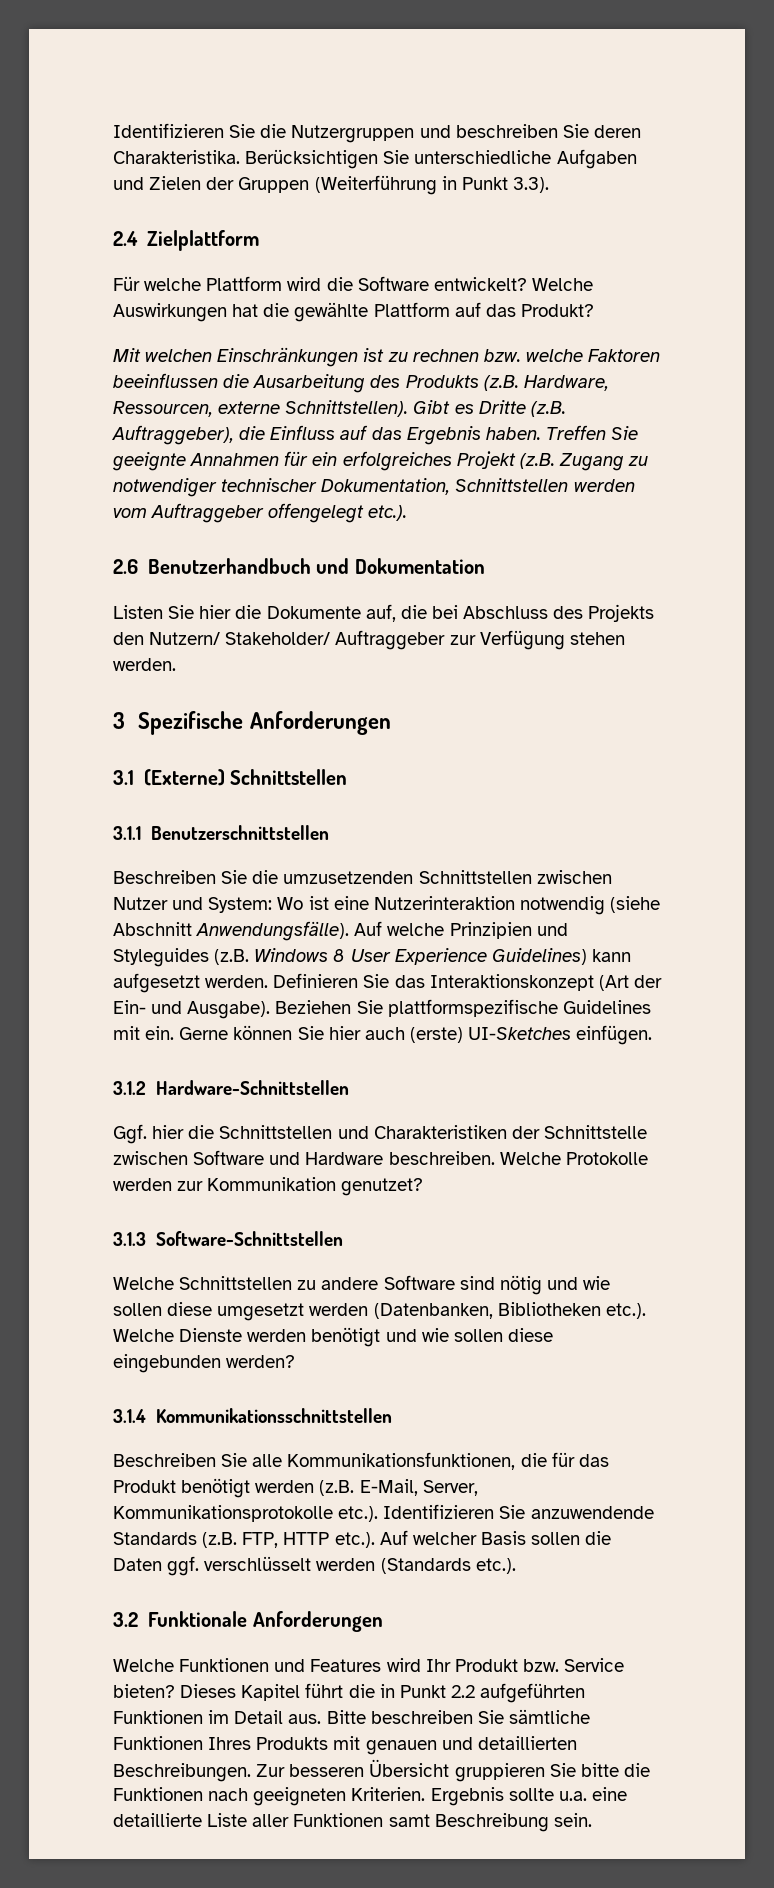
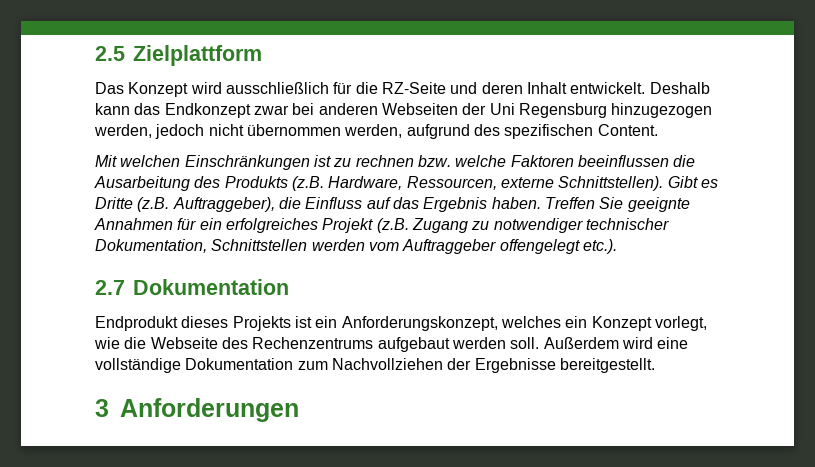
[113,123,641,143] [113,149,637,169] [113,175,549,195] [113,230,259,251] [113,276,593,291] [113,302,594,322] Identifizieren Sie die Nutzergruppen und beschreiben Sie deren Charakteristika. Berücksichtigen Sie unterschiedliche Aufgaben und Zielen der Gruppen (Weiterführung in Punkt 3.3). // 2.4 Zielplattform // Für welche Plattform wird die Software entwickelt? Welche Auswirkungen hat die gewählte Plattform auf das Produkt? -> [95,45,262,66] [95,82,710,97] [95,103,713,118] [94,124,658,139] 2.5 Zielplattform // Das Konzept wird ausschließlich für die RZ-Seite und deren Inhalt entwickelt. Deshalb kann das Endkonzept zwar bei anderen Webseiten der Uni Regensburg hinzugezogen werden, jedoch nicht übernommen werden, aufgrund des spezifischen Content.
[113,558,485,574] [113,604,655,622] [113,630,625,650] [113,658,176,671] 2.6 Benutzerhandbuch und Dokumentation // Listen Sie hier die Dokumente auf, die bei Abschluss des Projekts den Nutzern/ Stakeholder/ Auftraggeber zur Verfügung stehen werden. -> [95,279,289,295] [95,316,707,331] [94,337,689,352] [95,358,655,373] 2.7 Dokumentation // Endprodukt dieses Projekts ist ein Anforderungskonzept, welches ein Konzept vorlegt, wie die Webseite des Rechenzentrums aufgebaut werden soll. Außerdem wird eine vollständige Dokumentation zum Nachvollziehen der Ergebnisse bereitgestellt.
[138,711,391,735] [113,769,348,786] [113,825,329,840] [113,870,612,884] [113,896,661,915] [113,921,568,941] [113,948,631,967] [113,973,662,993] [113,999,651,1019] [113,1025,653,1045] [113,1080,349,1095] [113,1124,647,1144] [113,1150,648,1165] [113,1177,424,1196] [113,1231,343,1246] [113,1275,611,1295] [113,1302,646,1321] [113,1327,553,1347] [113,1354,296,1373] [113,1408,392,1423] [113,1452,609,1470] [113,1478,478,1498] [113,1504,654,1522] [113,1530,612,1548] [113,1556,516,1576] [113,1611,384,1632] [113,1658,625,1672] [113,1683,586,1703] [113,1709,590,1724] [113,1736,577,1755] [113,1759,650,1782] [113,1787,627,1806] [113,1813,592,1832] Spezifische Anforderungen // 3.1 (Externe) Schnittstellen // 3.1.1 Benutzerschnittstellen // Beschreiben Sie die umzusetzenden Schnittstellen zwischen Nutzer und System: Wo ist eine Nutzerinteraktion notwendig (siehe Abschnitt Anwendungsfälle). Auf welche Prinzipien und Styleguides (z.B. Windows 8 User Experience Guidelines) kann aufgesetzt werden. Definieren Sie das Interaktionskonzept (Art der Ein- und Ausgabe). Beziehen Sie plattformspezifische Guidelines mit ein. Gerne können Sie hier auch (erste) UI-Sketches einfügen. // 3.1.2 Hardware-Schnittstellen // Ggf. hier die Schnittstellen und Charakteristiken der Schnittstelle zwischen Software und Hardware beschreiben. Welche Protokolle werden zur Kommunikation genutzet? // 3.1.3 Software-Schnittstellen // Welche Schnittstellen zu andere Software sind nötig und wie sollen diese umgesetzt werden (Datenbanken, Bibliotheken etc.). Welche Dienste werden benötigt und wie sollen diese eingebunden werden? // 3.1.4 Kommunikationsschnittstellen // Beschreiben Sie alle Kommunikationsfunktionen, die für das Produkt benötigt werden (z.B. E-Mail, Server, Kommunikationsprotokolle etc.). Identifizieren Sie anzuwendende Standards (z.B. FTP, HTTP etc.). Auf welcher Basis sollen die Daten ggf. verschlüsselt werden (Standards etc.). // 3.2 Funktionale Anforderungen // Welche Funktionen und Features wird Ihr Produkt bzw. Service bieten? Dieses Kapitel führt die in Punkt 2.2 aufgeführten Funktionen im Detail aus. Bitte beschreiben Sie sämtliche Funktionen Ihres Produkts mit genauen und detaillierten Beschreibungen. Zur besseren Übersicht gruppieren Sie bitte die Funktionen nach geeigneten Kriterien. Ergebnis sollte u.a. eine detaillierte Liste aller Funktionen samt Beschreibung sein. -> [120,398,300,422] Anforderungen

